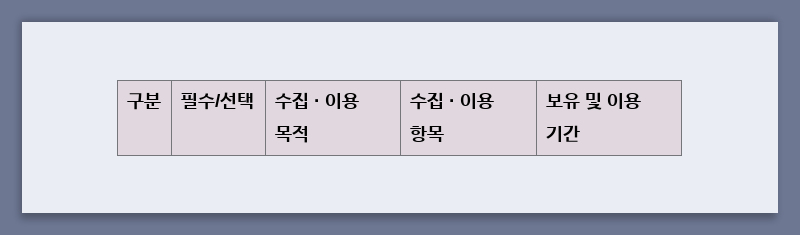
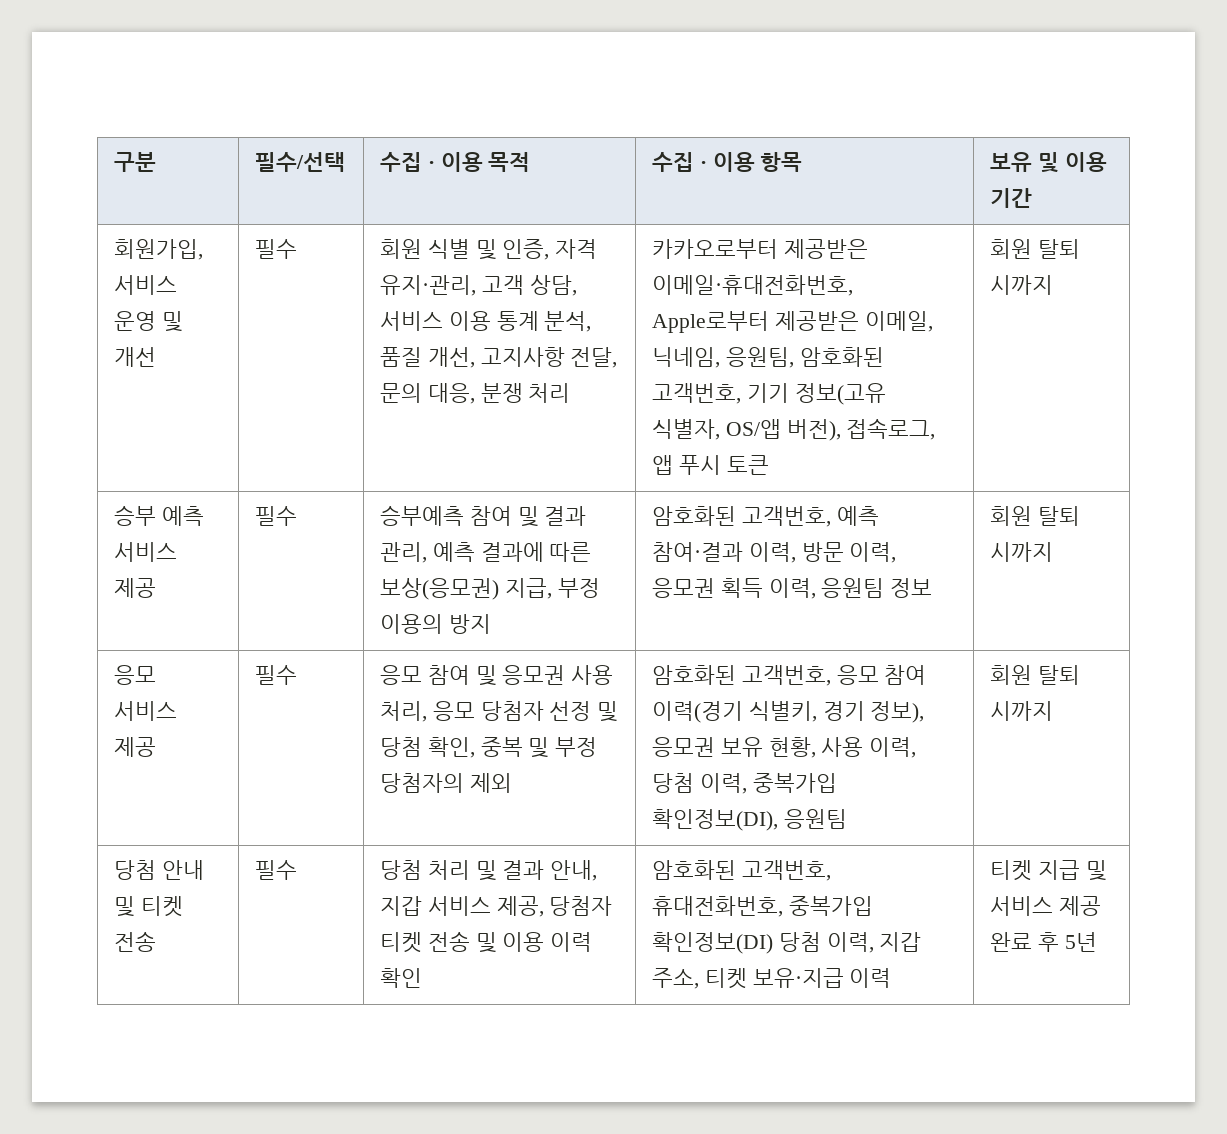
(580, 133) none -> [114,239,204,260] [114,275,178,295] [114,311,183,332] [114,347,157,367] [255,239,298,259] [380,239,598,260] [380,275,577,296] [380,311,592,332] [380,347,618,368] [380,383,571,404] [652,239,868,259] [652,275,854,296] [652,311,933,333] [652,347,884,368] [652,383,886,405] [652,418,936,441] [652,455,769,475] [990,239,1080,259] [990,275,1054,295] [114,505,204,526] [114,542,178,562] [114,578,157,598] [255,506,298,526] [380,505,587,527] [380,542,592,563] [380,578,600,600] [380,614,491,634] [652,506,879,527] [652,542,897,563] [652,578,933,599] [990,506,1080,526] [990,542,1054,562] [114,665,157,685] [114,701,178,721] [114,737,157,757] [255,665,298,685] [380,665,614,686] [380,701,619,722] [380,737,598,758] [380,773,512,793] [652,665,927,686] [652,701,925,723] [652,737,917,758] [652,773,837,794] [652,809,847,831] [990,665,1080,685] [990,701,1054,721] [114,860,204,880] [114,896,183,917] [114,931,157,952] [255,860,298,880] [380,860,598,881] [380,896,613,917] [380,931,593,953] [380,968,423,988] [652,860,831,881] [652,896,873,917] [652,932,922,954] [652,968,892,989] [990,860,1107,881] [990,896,1101,916] [990,932,1097,952] // 회원가입, 서비스 운영 및 개선 | 필수 | 회원 식별 및 인증, 자격 유지·관리, 고객 상담, 서비스 이용 통계 분석, 품질 개선, 고지사항 전달, 문의 대응, 분쟁 처리 | 카카오로부터 제공받은 이메일·휴대전화번호, Apple로부터 제공받은 이메일, 닉네임, 응원팀, 암호화된 고객번호, 기기 정보(고유 식별자, OS/앱 버전), 접속로그, 앱 푸시 토큰 | 회원 탈퇴 시까지 // 승부 예측 서비스 제공 | 필수 | 승부예측 참여 및 결과 관리, 예측 결과에 따른 보상(응모권) 지급, 부정 이용의 방지 | 암호화된 고객번호, 예측 참여·결과 이력, 방문 이력, 응모권 획득 이력, 응원팀 정보 | 회원 탈퇴 시까지 // 응모 서비스 제공 | 필수 | 응모 참여 및 응모권 사용 처리, 응모 당첨자 선정 및 당첨 확인, 중복 및 부정 당첨자의 제외 | 암호화된 고객번호, 응모 참여 이력(경기 식별키, 경기 정보), 응모권 보유 현황, 사용 이력, 당첨 이력, 중복가입 확인정보(DI), 응원팀 | 회원 탈퇴 시까지 // 당첨 안내 및 티켓 전송 | 필수 | 당첨 처리 및 결과 안내, 지갑 서비스 제공, 당첨자 티켓 전송 및 이용 이력 확인 | 암호화된 고객번호, 휴대전화번호, 중복가입 확인정보(DI) 당첨 이력, 지갑 주소, 티켓 보유·지급 이력 | 티켓 지급 및 서비스 제공 완료 후 5년

